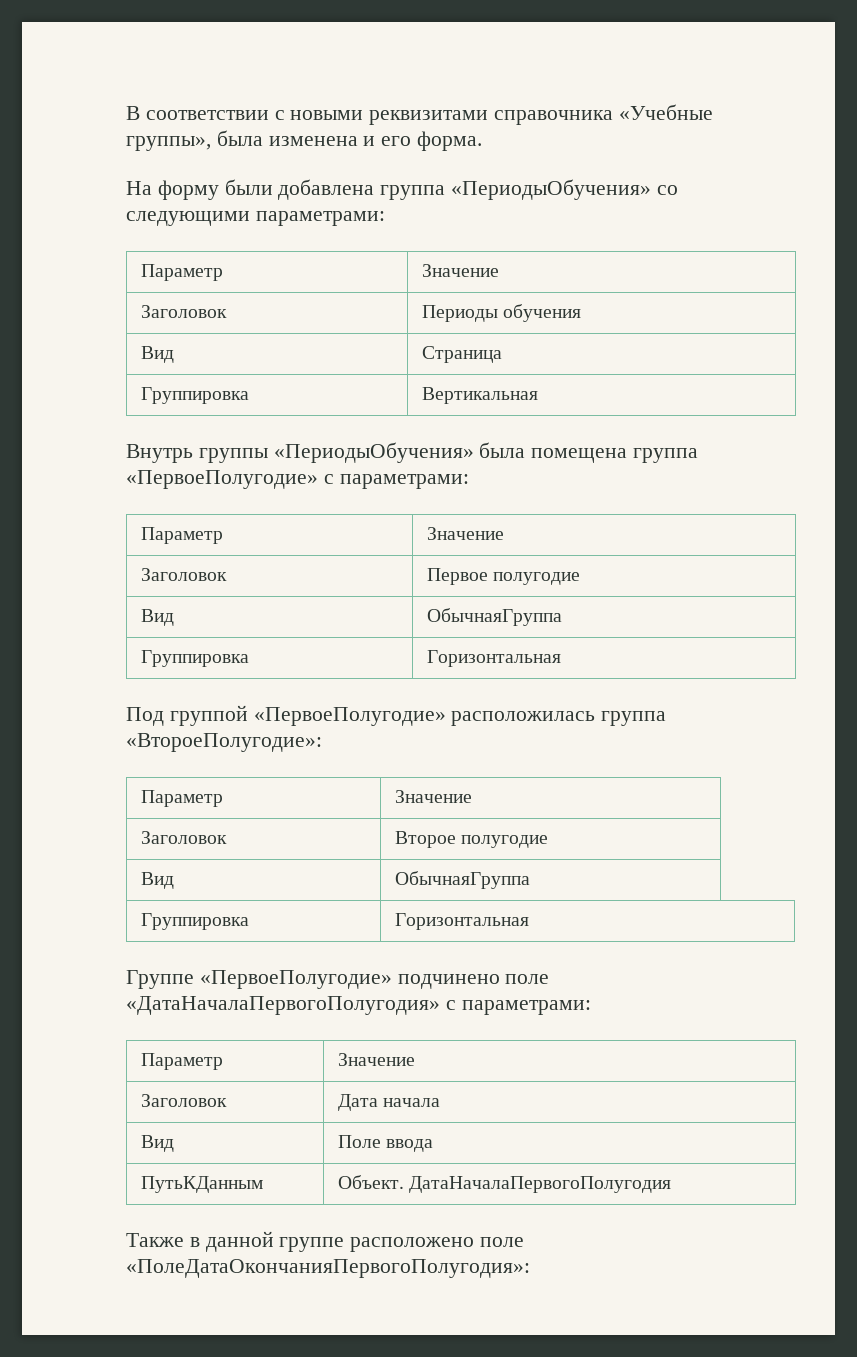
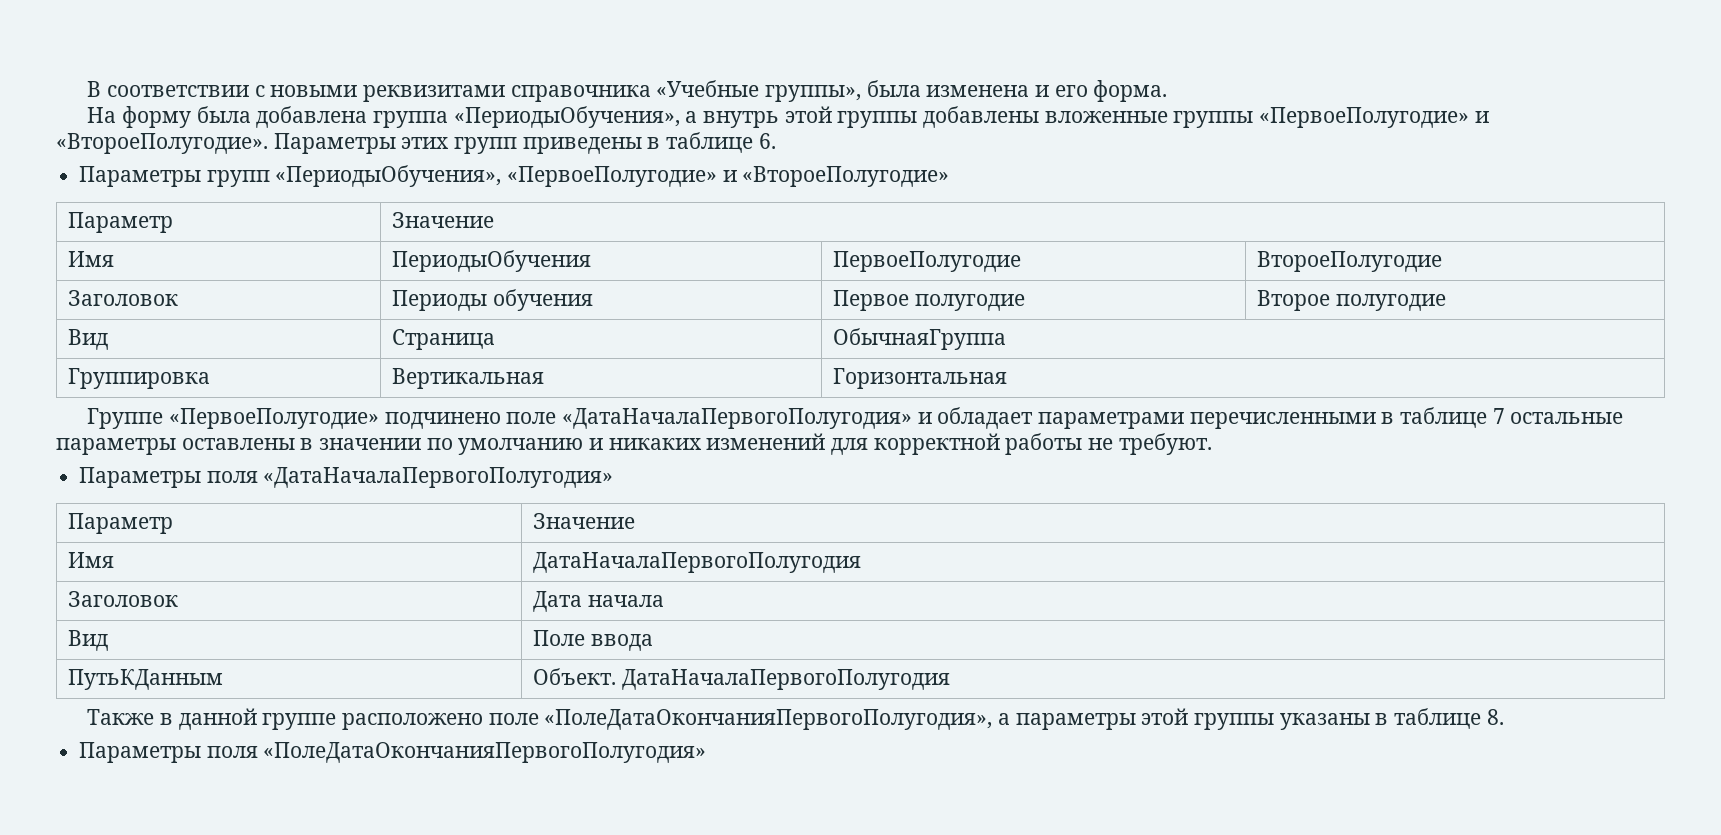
[224,179,273,195] были -> [196,106,251,123] была
[451,179,678,200] [126,211,385,226] [140,264,223,281] [421,264,499,277] [140,305,227,318] [421,304,582,322] [140,346,174,363] [421,346,502,363] [140,387,249,404] [421,387,538,404] [126,442,699,463] [126,470,469,489] [140,527,223,544] [426,527,504,540] [140,568,227,581] [426,568,581,585] [140,609,174,626] [426,608,562,626] [140,650,249,667] [426,650,561,667] [126,705,667,726] [126,733,322,752] [140,790,223,807] [394,790,472,803] [140,831,227,844] «ПериодыОбучения» со следующими параметрами: // Параметр | Значение // Заголовок | Периоды обучения // Вид | Страница // Группировка | Вертикальная // Внутрь группы «ПериодыОбучения» была помещена группа «ПервоеПолугодие» с параметрами: // Параметр | Значение // Заголовок | Первое полугодие // Вид | ОбычнаяГруппа // Группировка | Горизонтальная // Под группой «ПервоеПолугодие» расположилась группа «ВтороеПолугодие»: // Параметр | Значение // Заголовок -> [453,106,1489,128] [56,132,776,154] [79,165,950,187] [68,212,174,233] [392,212,495,228] [68,251,115,267] [392,250,592,272] [833,251,1022,272] [1257,251,1443,272] [68,290,179,306] [392,289,594,311] [833,290,1026,311] «ПериодыОбучения», а внутрь этой группы добавлены вложенные группы «ПервоеПолугодие» и «ВтороеПолугодие». Параметры этих групп приведены в таблице 6. // Параметры групп «ПериодыОбучения», «ПервоеПолугодие» и «ВтороеПолугодие» // Параметр | Значение // Имя | ПериодыОбучения | ПервоеПолугодие | ВтороеПолугодие // Заголовок | Периоды обучения | Первое полугодие
[394,871,530,889] [140,913,249,930] | ОбычнаяГруппа // Группировка -> [392,329,496,350] [833,328,1007,350] [68,368,211,389] [392,368,545,389] | Страница | ОбычнаяГруппа // Группировка | Вертикальная
[445,1000,591,1015] [140,1053,223,1070] [337,1053,415,1066] с параметрами: // Параметр | Значение -> [917,407,1624,429] [56,433,1212,455] [79,467,614,488] [68,513,174,534] [533,513,636,529] [68,552,115,568] [533,552,862,573] и обладает параметрами перечисленными в таблице 7 остальные параметры оставлены в значении по умолчанию и никаких изменений для корректной работы не требуют. // Параметры поля «ДатаНачалаПервогоПолугодия» // Параметр | Значение // Имя | ДатаНачалаПервогоПолугодия
[126,1259,530,1278] «ПолеДатаОкончанияПервогоПолугодия»: -> [544,708,1504,730] [79,742,707,763] «ПолеДатаОкончанияПервогоПолугодия», а параметры этой группы указаны в таблице 8. // Параметры поля «ПолеДатаОкончанияПервогоПолугодия»

